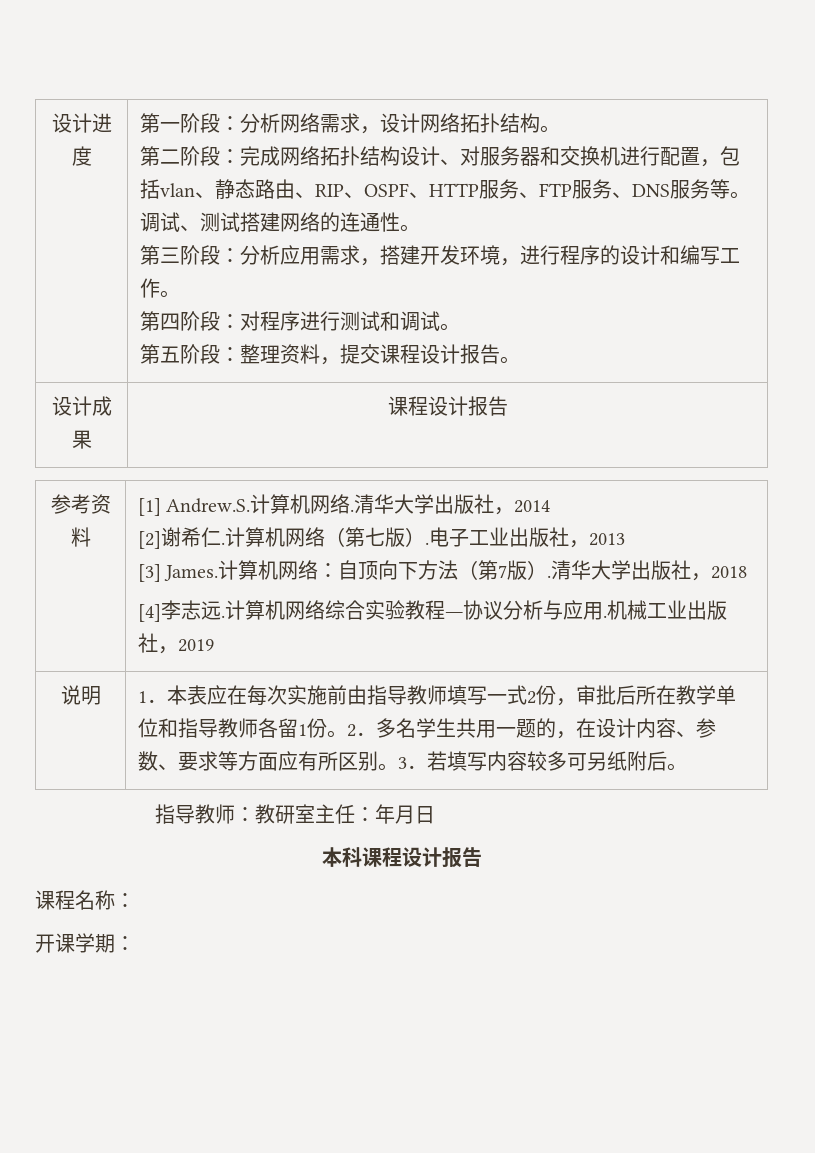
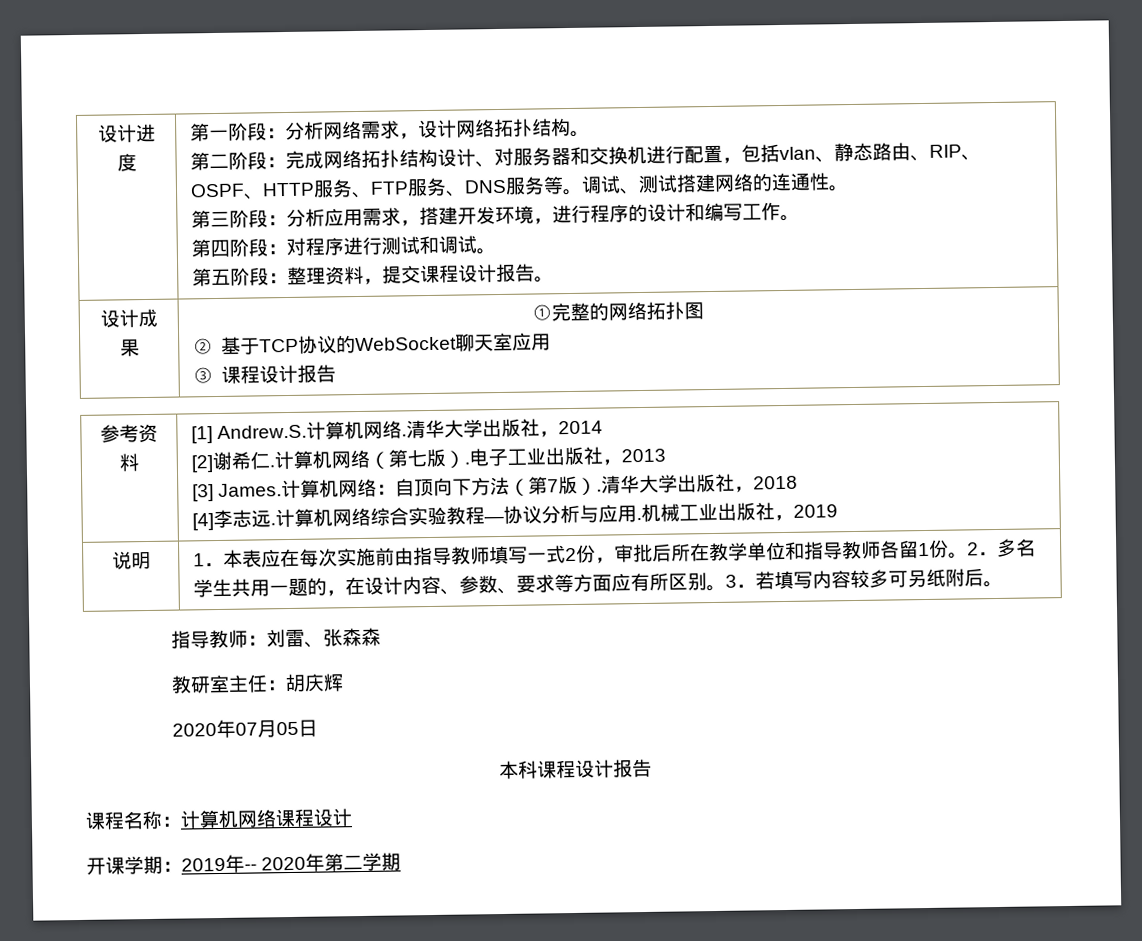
(92, 439) none -> [532,301,705,322] [192,332,552,355] [192,367,213,384] ①完整的网络拓扑图 // ②基于TCP协议的WebSocket聊天室应用 // ③
[254,804,415,824] 教研室主任：年月 -> [265,627,381,648] [170,673,344,694] [171,719,299,739] 刘雷、张森森 // 教研室主任：胡庆辉 // 2020年07月05
[35,933,135,953] // 开课学期： -> [180,808,353,829] [86,852,402,875] 计算机网络课程设计 // 开课学期：2019年-- 2020年第二学期

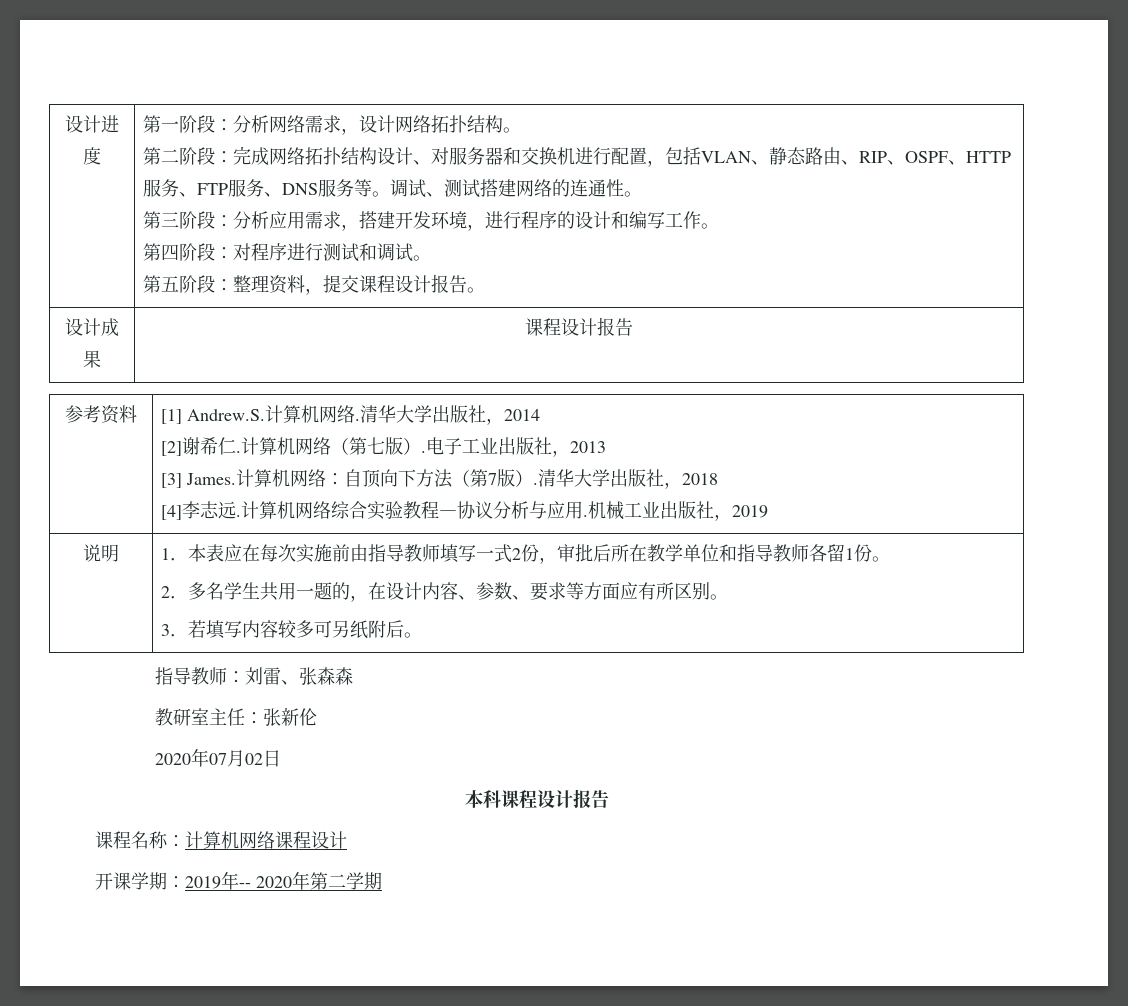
[778,146,816,161] vlan -> [700,151,751,163] VLAN
[532,301,705,322] [192,332,552,355] [192,367,213,384] ①完整的网络拓扑图 // ②基于TCP协议的WebSocket聊天室应用 // ③ -> (101, 359) none
(968, 555) none -> (890, 559) //
(726, 588) none -> (728, 597) //
[284,673,344,693] 胡庆辉 -> [262,708,317,726] 张新伦
[275,721,299,736] 05 -> [244,753,263,765] 02

